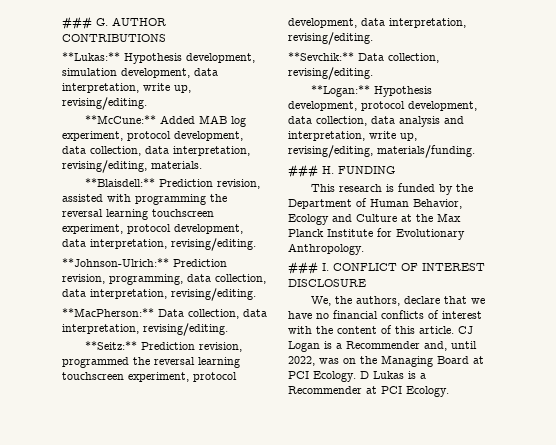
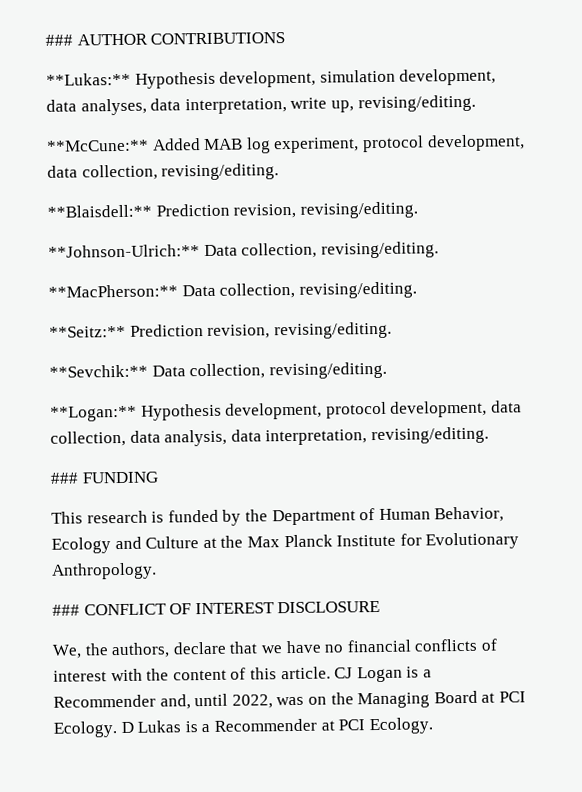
[62,16,108,30] ### G. -> [45,34,73,46] ###
(218, 72) none -> [80,98,182,116] analyses, data
[145,146,250,156] [62,160,202,173] data interpretation, revising/editing, materials. -> [161,163,280,181] revising/editing.
[62,194,227,205] [62,209,214,220] [62,224,243,234] [62,238,256,251] [62,258,227,267] [62,274,266,285] [62,289,167,299] assisted with programming the reversal learning touchscreen experiment, protocol development, data interpretation, revising/editing. // **Johnson-Ulrich:** Prediction revision, programming, data collection, data interpretation, -> [299,201,418,219] [48,242,318,259] revising/editing. // **Johnson-Ulrich:** Data collection,
[243,309,267,317] [62,324,139,334] data interpretation, -> (296, 290) none
[62,357,240,368] [62,372,237,382] [288,18,466,28] programmed the reversal learning touchscreen experiment, protocol development, data interpretation, -> (271, 331) none
[399,116,464,127] [288,131,417,141] [288,145,475,158] [288,164,334,178] analysis and interpretation, write up, revising/editing, materials/funding. // ### H. -> [164,426,489,447] [50,472,79,484] analysis, data interpretation, revising/editing. // ###
[322,263,329,271] I. -> (80, 610) none

